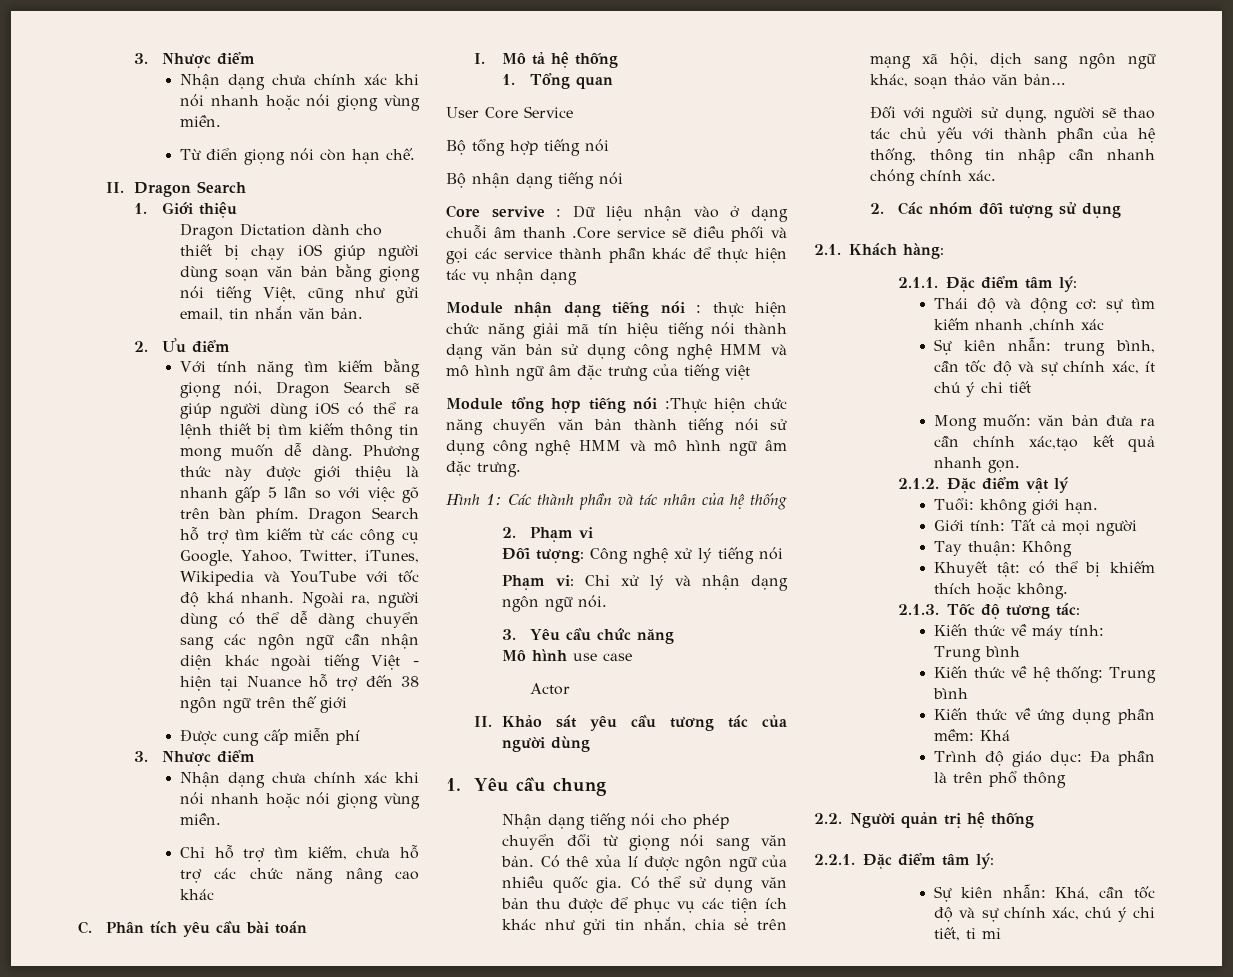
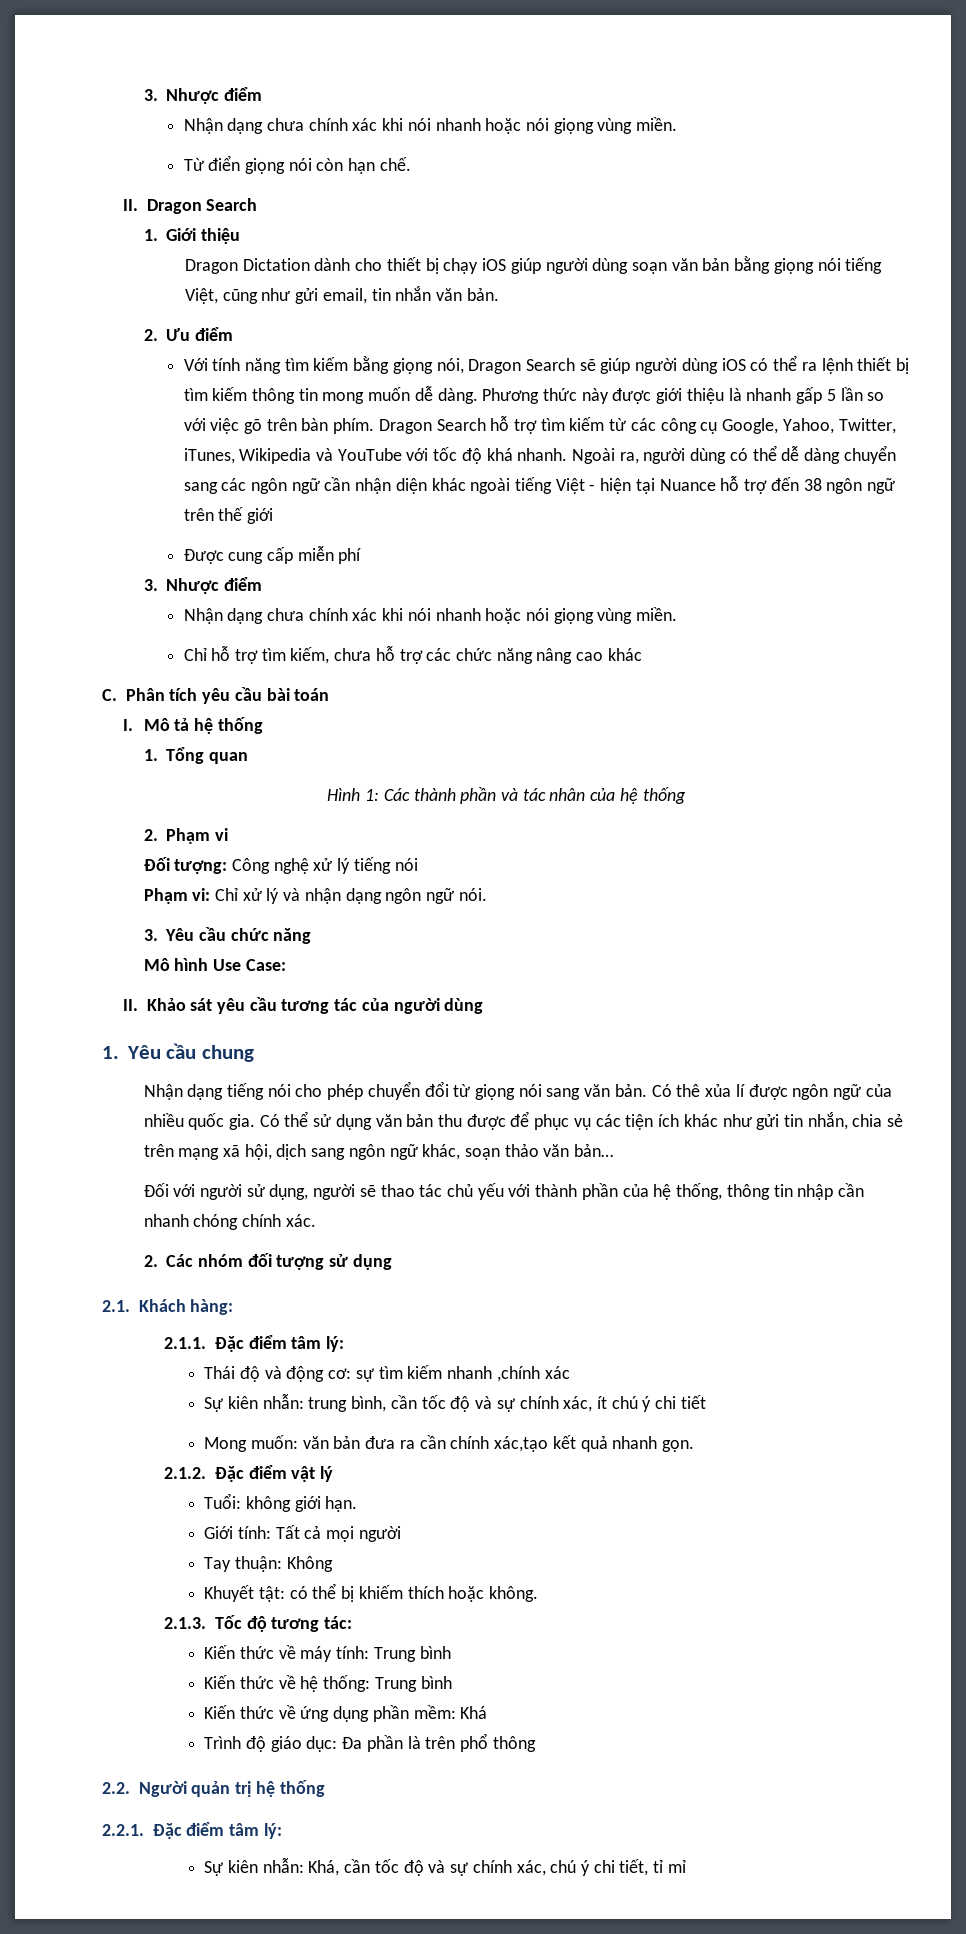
[446,106,573,119] [446,139,609,156] [446,172,623,189] [446,205,788,222] [446,225,787,242] [446,247,787,264] [446,269,577,285] [446,301,787,317] [446,322,787,339] [446,344,787,360] [446,364,750,381] [446,397,787,413] [446,418,787,435] [446,440,787,456] [446,461,521,477] // User Core Service // Bộ tổng hợp tiếng nói // Bộ nhận dạng tiếng nói // Core servive : Dữ liệu nhận vào ở dạng chuỗi âm thanh .Core service sẽ điều phối và gọi các service thành phần khác để thực hiện tác vụ nhận dạng // Module nhận dạng tiếng nói : thực hiện chức năng giải mã tín hiệu tiếng nói thành dạng văn bản sử dụng công nghệ HMM và mô hình ngữ âm đặc trưng của tiếng việt // Module tổng hợp tiếng nói :Thực hiện chức năng chuyển văn bản thành tiếng nói sử dụng công nghệ HMM và mô hình ngữ âm đặc trưng. -> (248, 758) none
[573,653,633,661] [530,683,571,695] use case // Actor -> [212,959,286,971] Use Case:

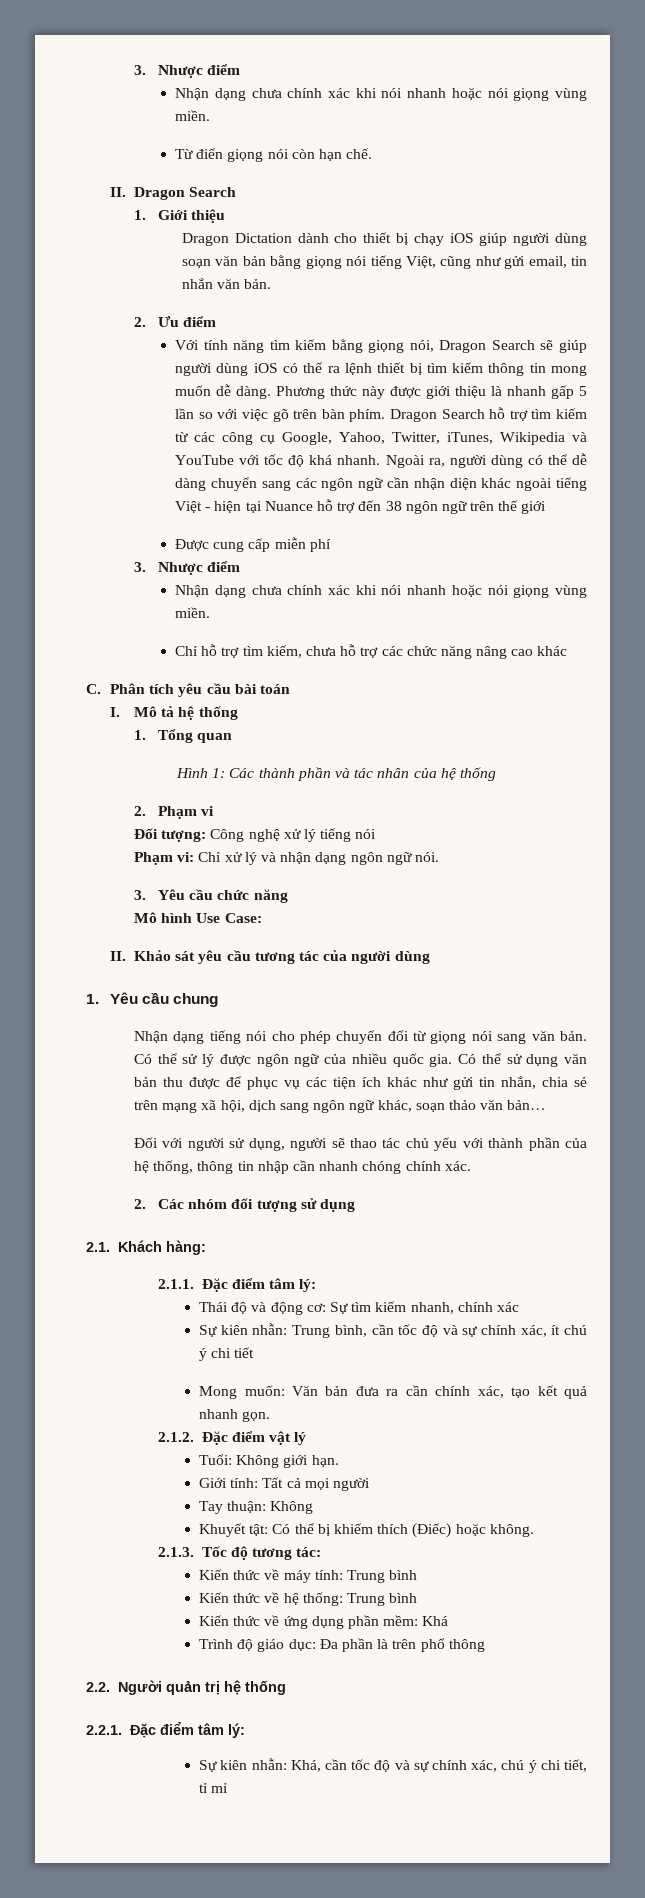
[676,1084,745,1097] thê xủa lí -> [157,1053,215,1067] thể sử lý
[355,1365,540,1382] sự tìm kiếm nhanh ,chính -> [330,1301,493,1314] Sự tìm kiếm nhanh, chính
[308,1397,348,1412] trung -> [292,1325,331,1338] Trung
[302,1436,329,1449] văn -> [291,1385,318,1396] Văn
[494,1436,549,1452] xác,tạo -> [477,1386,531,1398] xác, tạo
[245,1496,291,1512] không -> [236,1455,280,1468] Không
[289,1586,308,1599] có -> [272,1524,291,1534] Có
(444, 1592) none -> [412,1523,452,1538] (Điếc)

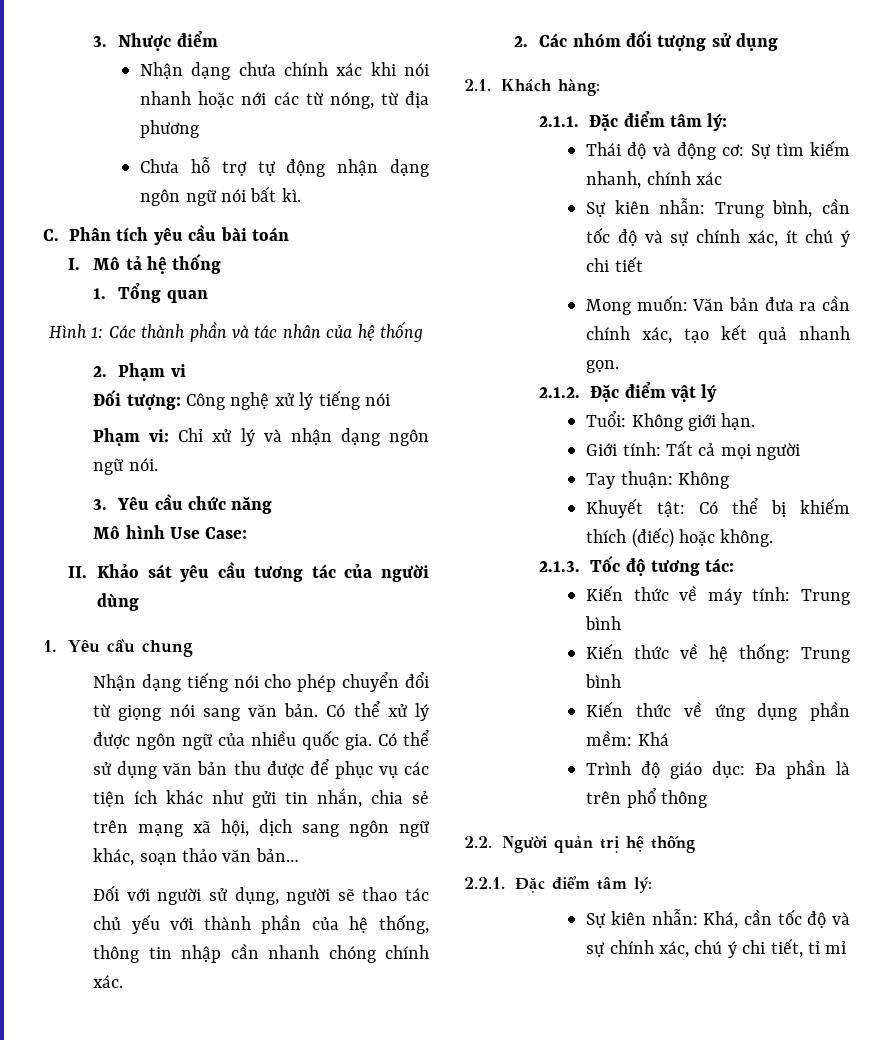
[487,88,587,101] [175,110,211,121] [175,148,373,162] [110,187,237,200] [134,209,226,223] [182,232,587,246] [182,255,587,269] [182,278,272,289] [134,316,217,327] [175,339,587,353] [175,362,588,376] [175,384,587,399] [175,407,587,422] [175,432,587,445] [175,453,587,468] [175,477,587,491] [175,499,547,514] [175,537,331,552] [134,561,241,575] [175,584,587,598] [175,607,211,618] [175,644,568,659] nói giọng vùng miền. // Từ điển giọng nói còn hạn chế. // II. Dragon Search // 1. Giới thiệu // Dragon Dictation dành cho thiết bị chạy iOS giúp người dùng soạn văn bản bằng giọng nói tiếng Việt, cũng như gửi email, tin nhắn văn bản. // 2. Ưu điểm // Với tính năng tìm kiếm bằng giọng nói, Dragon Search sẽ giúp người dùng iOS có thể ra lệnh thiết bị tìm kiếm thông tin mong muốn dễ dàng. Phương thức này được giới thiệu là nhanh gấp 5 lần so với việc gõ trên bàn phím. Dragon Search hỗ trợ tìm kiếm từ các công cụ Google, Yahoo, Twitter, iTunes, Wikipedia và YouTube với tốc độ khá nhanh. Ngoài ra, người dùng có thể dễ dàng chuyển sang các ngôn ngữ cần nhận diện khác ngoài tiếng Việt - hiện tại Nuance hỗ trợ đến 38 ngôn ngữ trên thế giới // Được cung cấp miễn phí // 3. Nhược điểm // Nhận dạng chưa chính xác khi nói nhanh hoặc nói giọng vùng miền. // Chỉ hỗ trợ tìm kiếm, chưa hỗ trợ các chức năng nâng cao khác -> [241,91,429,109] [140,120,200,138] [140,157,429,177] [140,186,301,206] nới các từ nóng, từ địa phương // Chưa hỗ trợ tự động nhận dạng ngôn ngữ nói bất kì.
[182,1054,198,1064] sử -> [387,704,408,717] xử
[412,1523,452,1538] (Điếc) -> [631,527,674,548] (điếc)

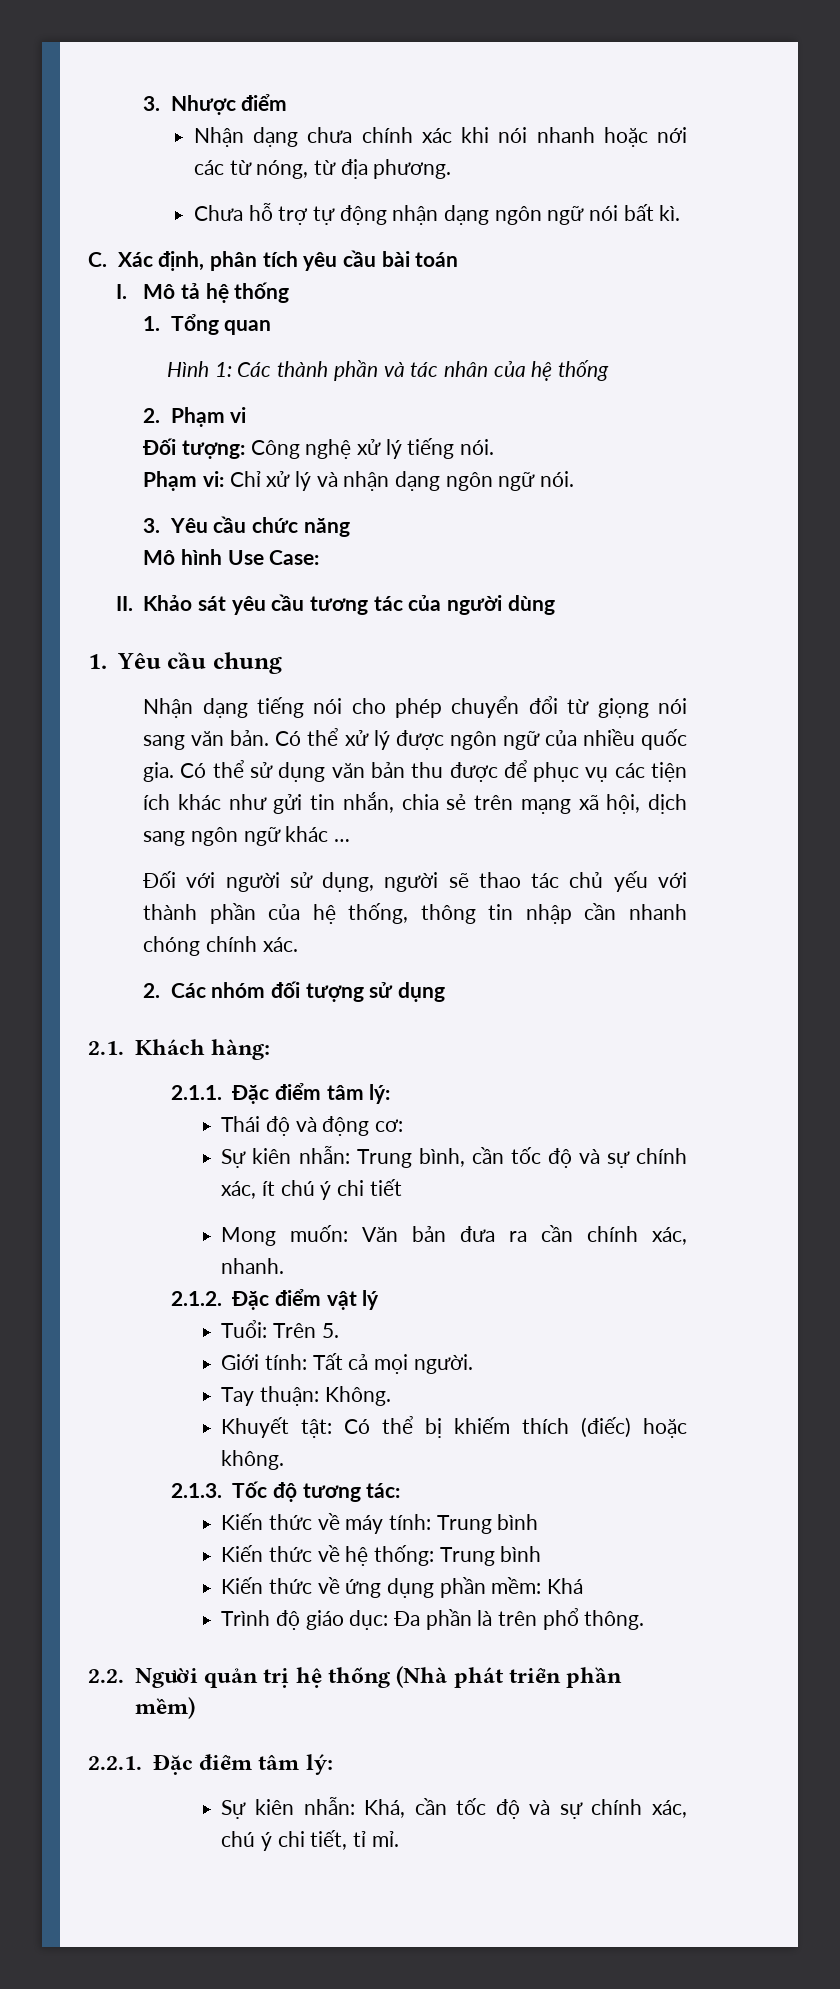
[140,120,200,138] phương -> [373,159,452,179] phương.
[69,227,111,241] Phân -> [117,251,257,271] Xác định, phân
[364,393,390,406] nói -> [459,439,494,455] nói.
[93,848,299,866] khác, soạn thảo văn bản… -> [285,826,350,842] khác …
[750,140,850,159] [586,171,723,189] Sự tìm kiếm nhanh, chính xác -> (404, 1125) none
[683,324,850,344] [586,360,620,373] tạo kết quả nhanh gọn. -> [221,1258,285,1274] nhanh.
[631,413,756,431] Không giới hạn. -> [273,1323,339,1338] Trên 5.
[756,443,801,460] người -> [413,1354,473,1374] người.
[678,471,730,489] Không -> [324,1386,391,1406] Không.
[661,790,708,808] thông -> [584,1610,645,1630] thông.
(695, 844) none -> [396,1666,623,1688] [134,1697,195,1719] (Nhà phát triển phần mềm)
[825,941,847,954] mỉ -> [371,1831,399,1847] mỉ.

